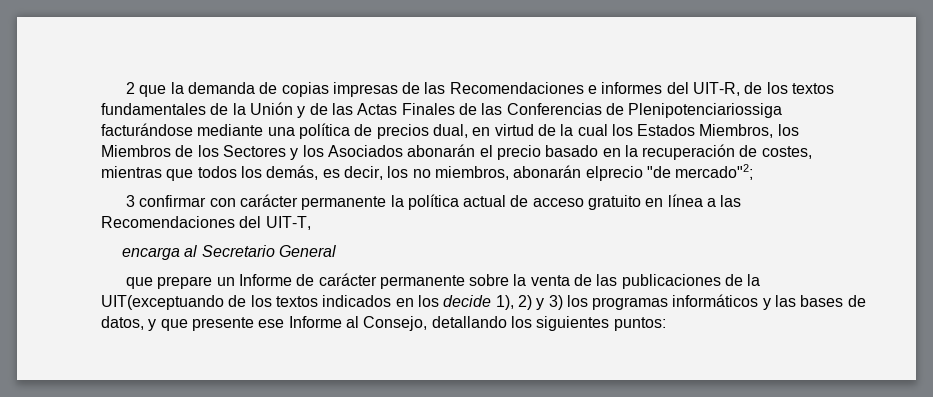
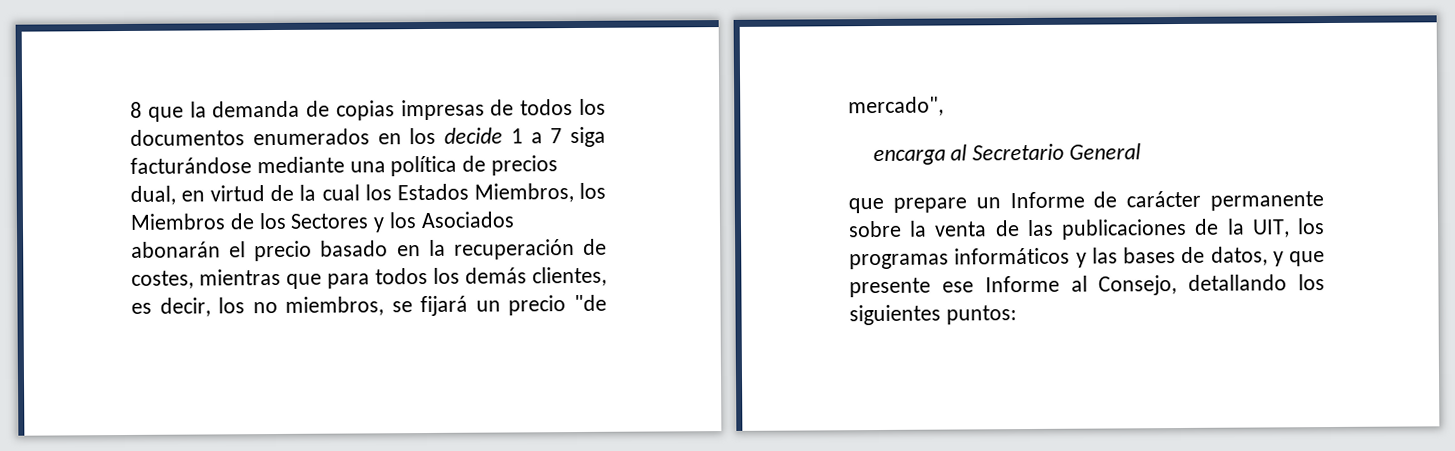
[125,82,135,94] 2 -> [130,101,142,118] 8
[424,82,835,96] [101,102,783,118] las Recomendaciones e informes del UIT-R, de los textos fundamentales de la Unión y de las Actas Finales de las Conferencias de Plenipotenciariossiga -> [520,98,606,116] [130,126,606,148] todos los documentos enumerados en los decide 1 a 7 siga
[197,165,319,180] todos los demás, -> [327,266,607,289] para todos los demás clientes,
[513,164,754,181] [125,194,742,210] [101,216,311,230] abonarán elprecio "de mercado"2; // 3 confirmar con carácter permanente la política actual de acceso gratuito en línea a las Recomendaciones del UIT-T, -> [391,294,607,317] [848,96,944,117] se fijará un precio "de mercado",
[101,295,563,310] UIT(exceptuando de los textos indicados en los decide 1), 2) y 3) -> [1251,219,1290,238] UIT,

